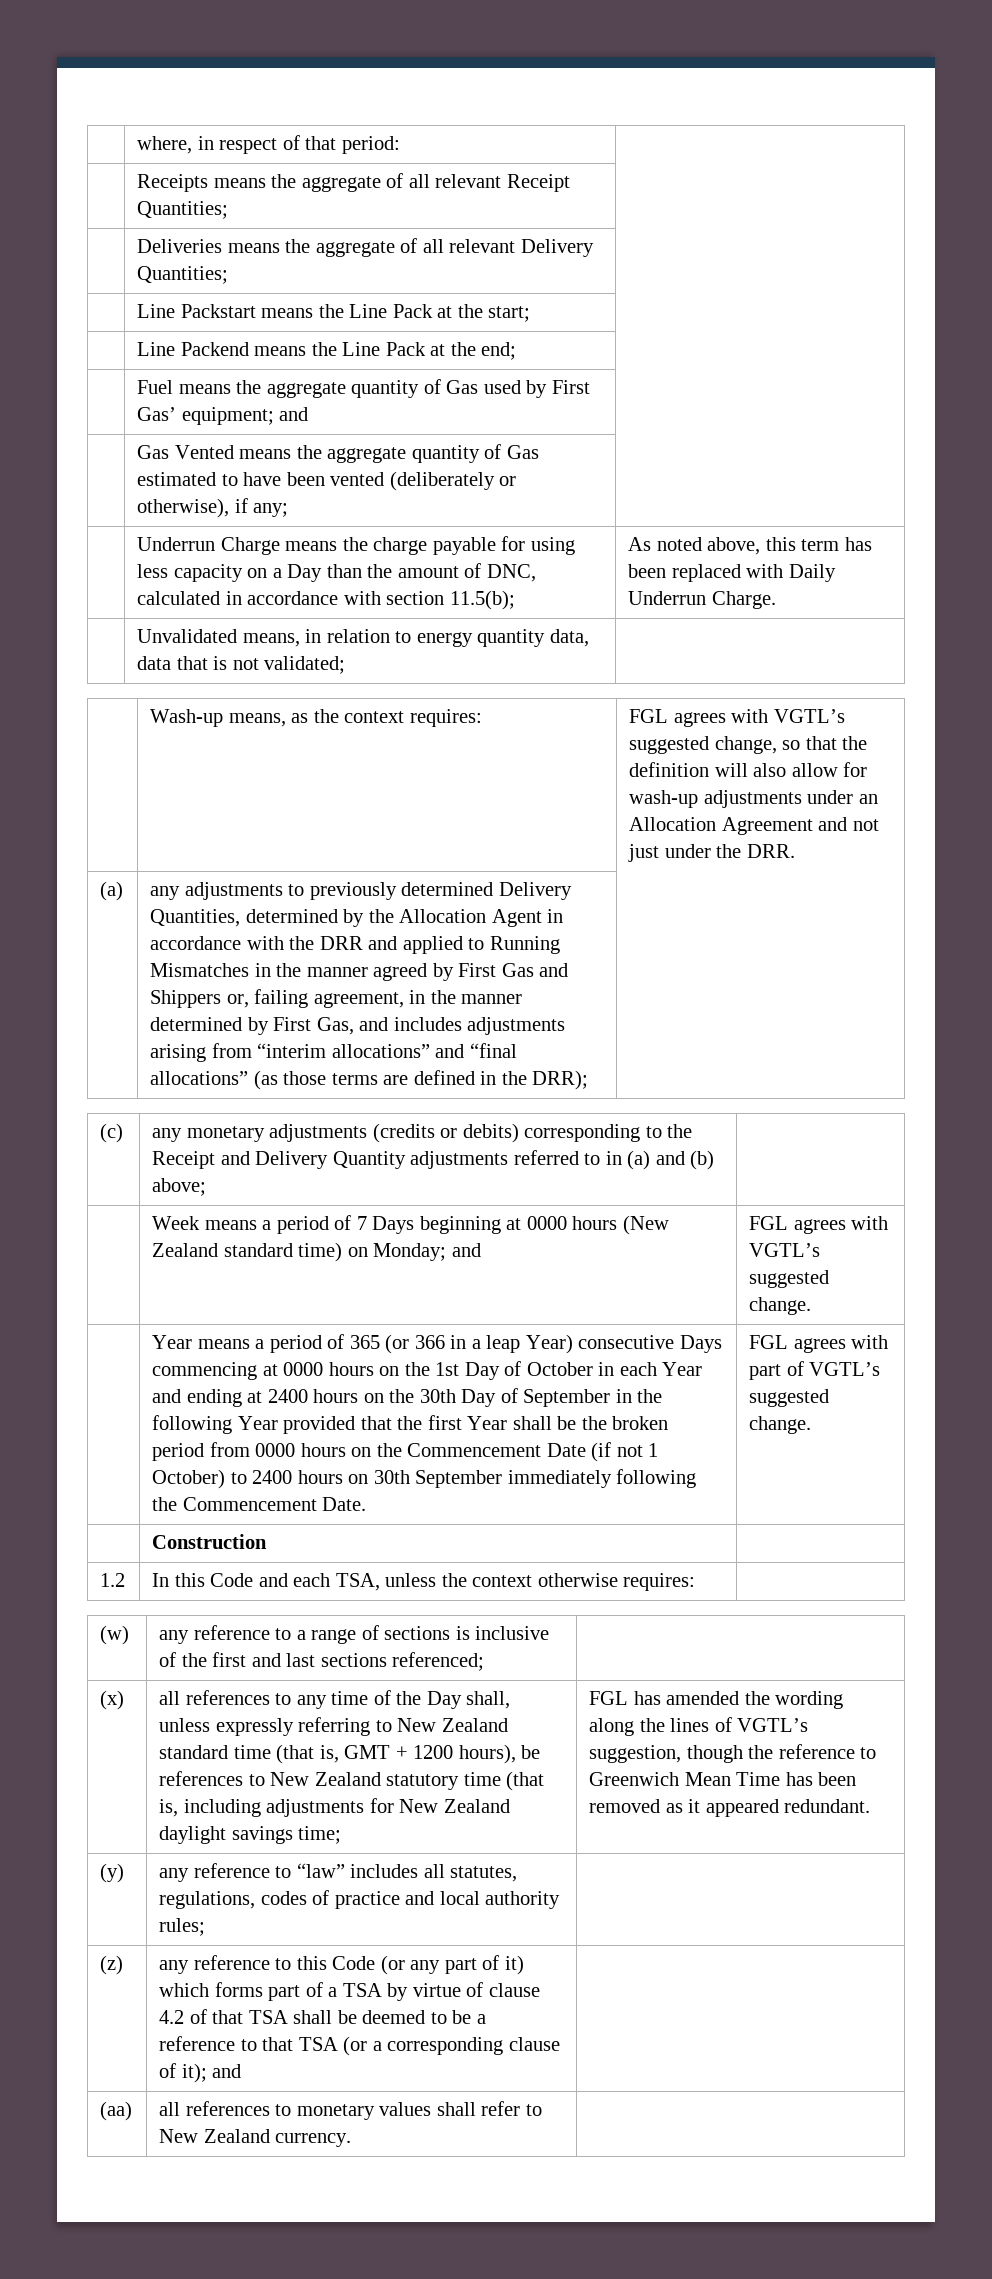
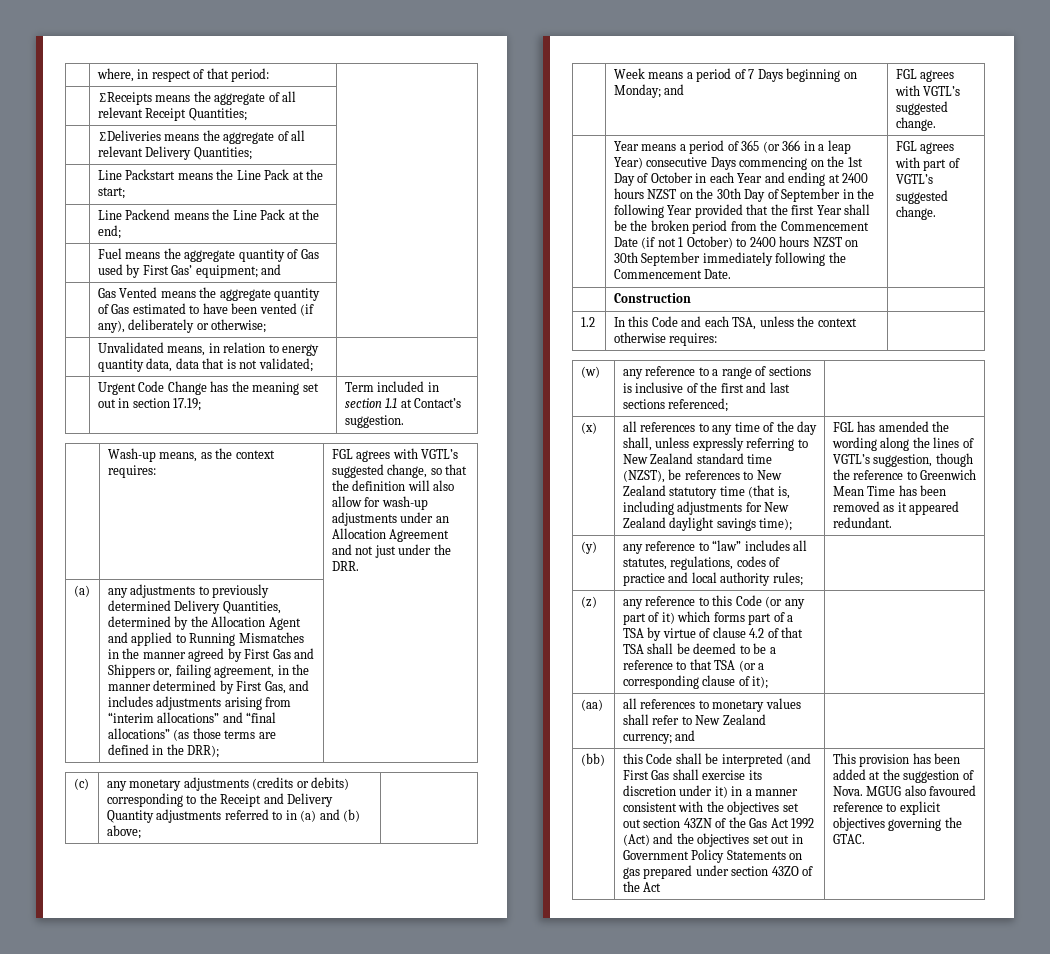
[137,174,209,192] Receipts -> [97,92,152,105] ∑Receipts
[137,239,223,253] Deliveries -> [97,130,161,141] ∑Deliveries
[389,471,517,491] [137,498,289,518] [137,536,575,555] [137,563,536,582] [137,590,515,610] [628,537,872,555] [628,564,836,582] [628,591,776,609] (deliberately or otherwise), if any; | // | Underrun Charge means the charge payable for using less capacity on a Day than the amount of DNC, calculated in accordance with section 11.5(b); | As noted above, this term has been replaced with Daily Underrun Charge. -> [300,304,315,316] [97,319,267,333] (if any), deliberately or otherwise; |
(346, 665) none -> [97,381,319,395] [97,398,202,411] [344,381,439,392] [344,398,462,408] [344,415,404,428] // | Urgent Code Change has the meaning set out in section 17.19; | Term included in section 1.1 at Contact’s suggestion.
[547,909,564,923] [150,936,363,950] in accordance with the DRR -> (301, 623) none
[506,1215,669,1235] [152,1242,343,1262] at 0000 hours (New Zealand standard time) -> (841, 75) none
[262,1362,374,1376] at 0000 hours -> (808, 163) none
(359, 1396) none -> [647,189,677,199] NZST
[255,1443,372,1457] 0000 hours on -> (757, 226) none
(343, 1477) none -> [812,237,842,247] NZST
[426,1691,462,1709] Day -> [797,421,818,435] day
[276,1744,516,1764] (that is, GMT + 1200 hours), -> [622,470,665,483] (NZST),
[298,1826,342,1844] time; -> [759,518,793,531] time);
[212,2064,242,2078] and -> (769, 682) none
[275,2133,352,2147] currency. | -> [622,730,696,744] [580,753,605,766] [622,753,812,767] [622,769,762,780] [622,785,799,798] [622,801,799,815] [622,817,815,829] [622,833,803,847] [622,849,803,863] [622,865,814,879] [622,881,662,892] [832,753,961,767] [832,769,974,783] [832,785,977,796] [832,801,941,815] [832,817,962,831] [832,834,865,844] currency; and | // (bb) | this Code shall be interpreted (and First Gas shall exercise its discretion under it) in a manner consistent with the objectives set out section 43ZN of the Gas Act 1992 (Act) and the objectives set out in Government Policy Statements on gas prepared under section 43ZO of the Act | This provision has been added at the suggestion of Nova. MGUG also favoured reference to explicit objectives governing the GTAC.

